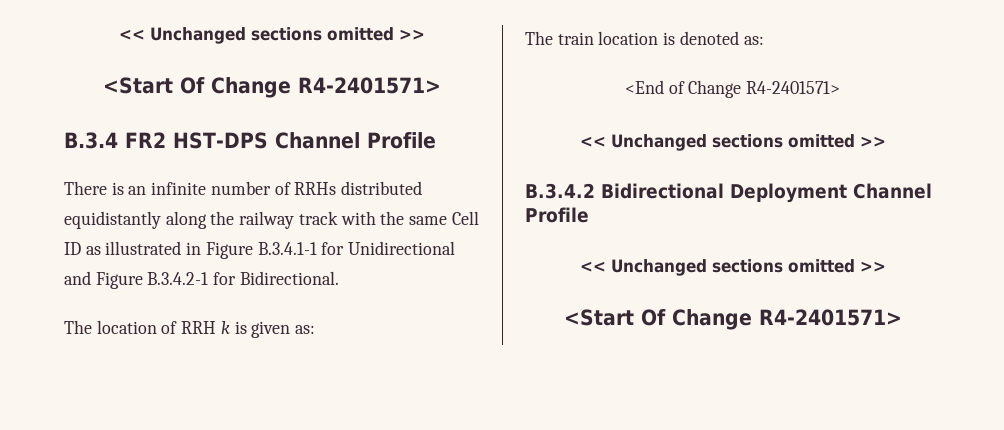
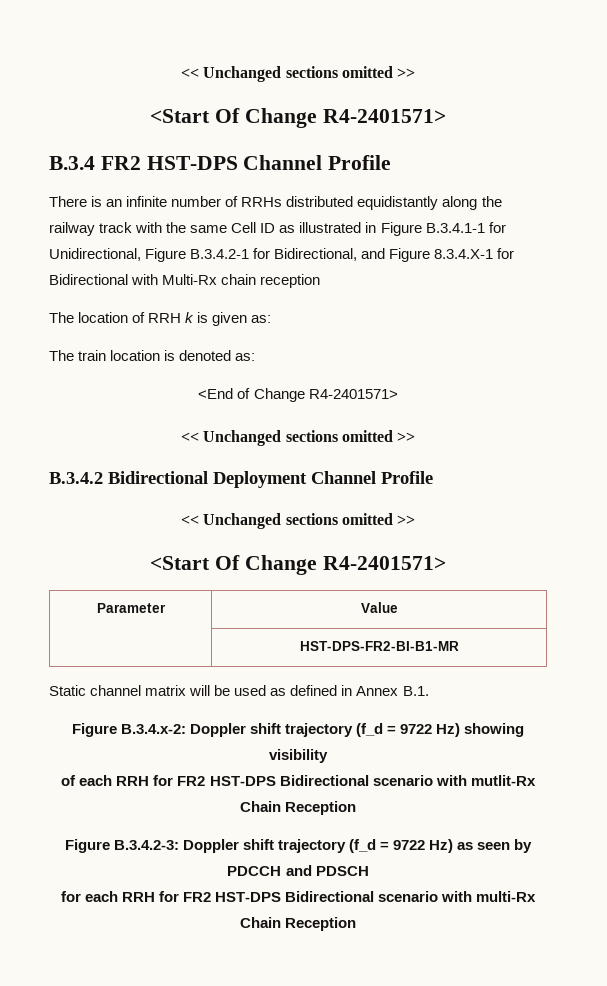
[348,241,456,255] [64,271,91,285] Unidirectional and -> [49,248,141,261] Unidirectional,
[239,271,339,285] Bidirectional. -> [274,248,515,262] [49,274,321,288] Bidirectional, and Figure 8.3.4.X-1 for Bidirectional with Multi-Rx chain reception
(902, 317) none -> [96,603,166,613] [360,602,398,613] [299,641,459,651] [49,685,429,696] [71,723,525,737] [269,749,328,763] [61,775,536,786] [239,801,357,815] [64,839,533,853] [227,865,369,876] [60,891,537,902] [239,917,357,931] // Parameter | Value // | HST-DPS-FR2-BI-B1-MR // Static channel matrix will be used as defined in Annex B.1. // Figure B.3.4.x-2: Doppler shift trajectory (f_d = 9722 Hz) showing visibility // of each RRH for FR2 HST-DPS Bidirectional scenario with mutlit-Rx Chain Reception // Figure B.3.4.2-3: Doppler shift trajectory (f_d = 9722 Hz) as seen by PDCCH and PDSCH // for each RRH for FR2 HST-DPS Bidirectional scenario with multi-Rx Chain Reception

